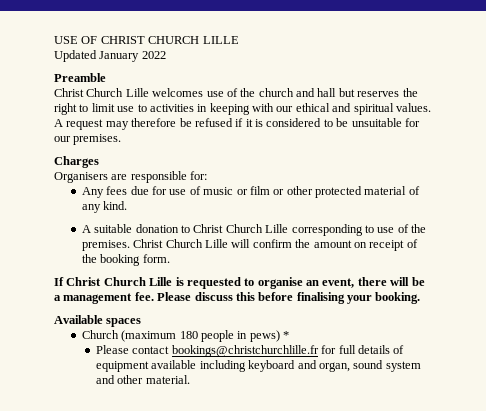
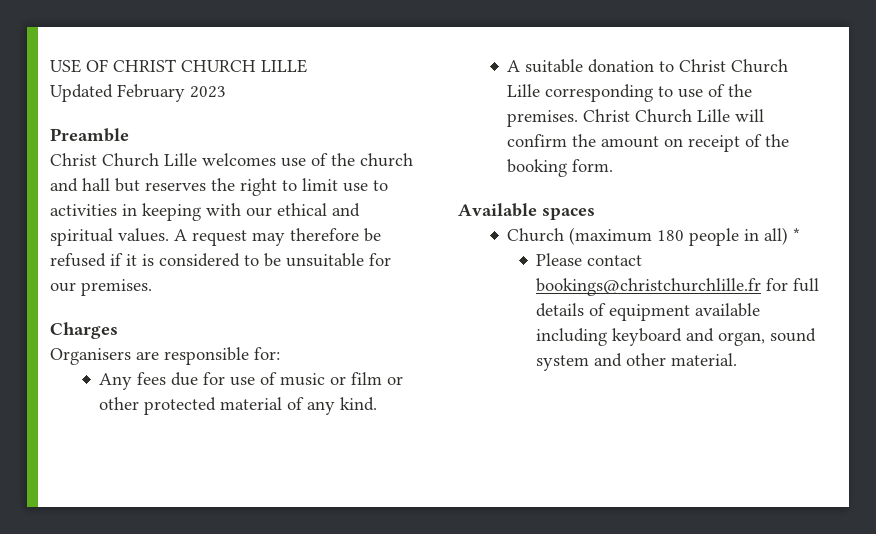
[99,51,166,62] January 2022 -> [117,84,226,102] February 2023
[54,277,425,289] [54,292,421,304] // If Christ Church Lille is requested to organise an event, there will be a management fee. Please discuss this before finalising your booking. -> (614, 165) none
[249,330,280,342] pews) -> [764,227,789,245] all)

